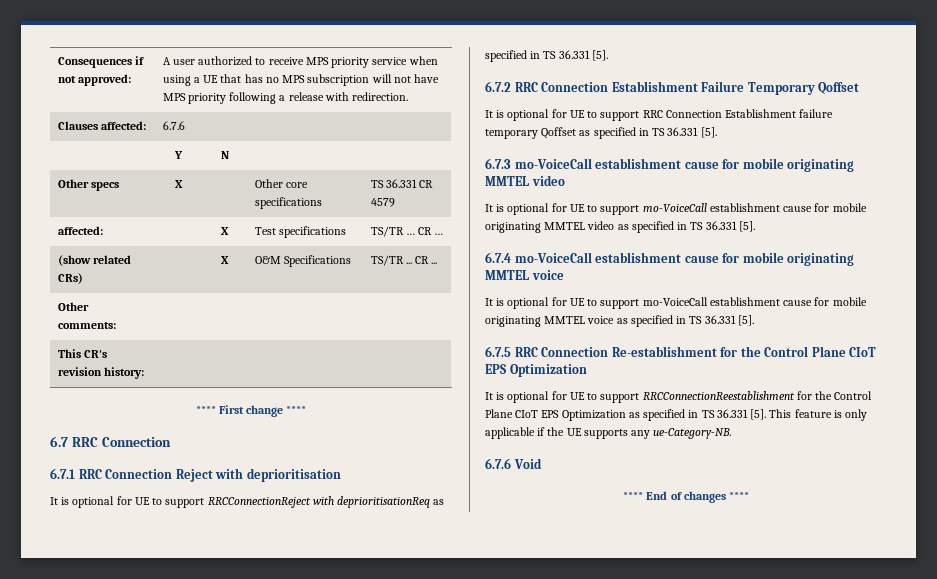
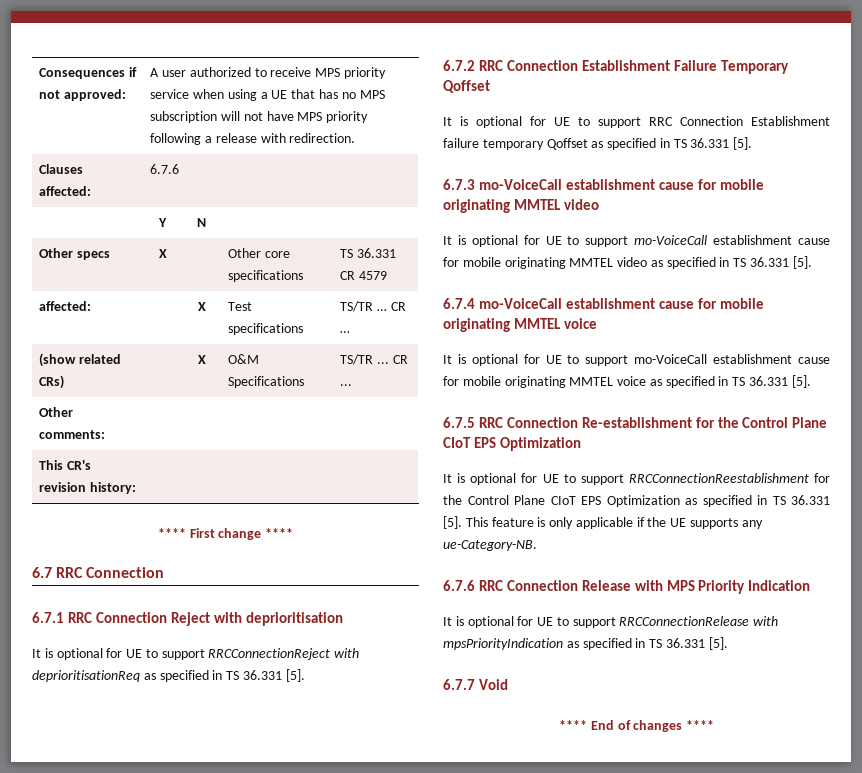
(511, 463) none -> [478,580,811,594] [443,616,779,628] [443,637,728,650] [443,679,475,690] RRC Connection Release with MPS Priority Indication // It is optional for UE to support RRCConnectionRelease with mpsPriorityIndication as specified in TS 36.331 [5]. // 6.7.7

